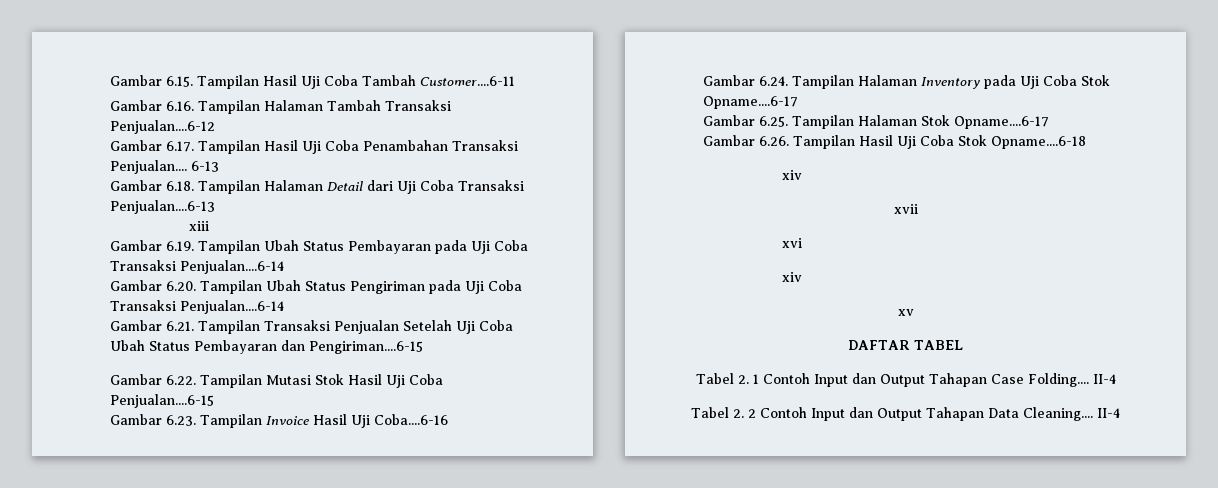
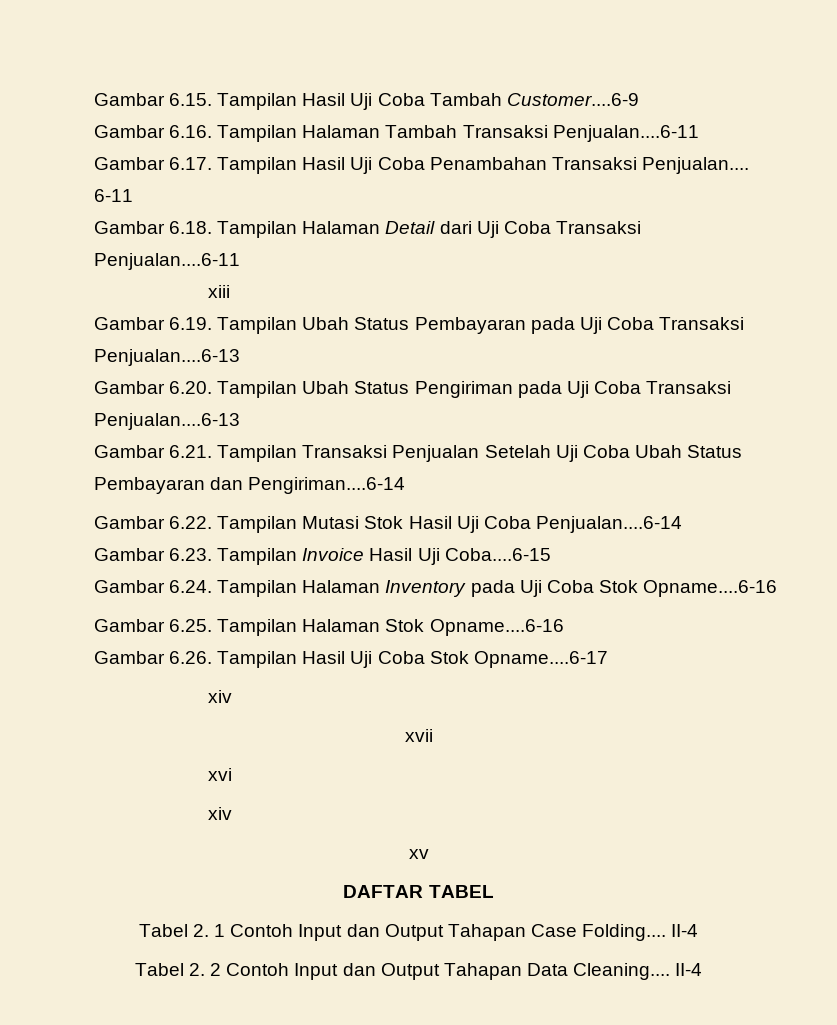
[419,76,515,86] Customer....6-11 -> [506,93,639,106] Customer....6-9
[109,120,215,134] Penjualan....6-12 -> [552,125,699,142] Penjualan....6-11
[190,161,219,172] 6-13 -> [93,189,133,202] 6-11
[109,200,215,214] Penjualan....6-13 -> [93,253,240,270] Penjualan....6-11
[179,260,284,274] Penjualan....6-14 -> [93,349,240,366] Penjualan....6-13
[179,300,284,314] Penjualan....6-14 -> [93,413,240,430] Penjualan....6-13
[308,341,423,354] Pengiriman....6-15 -> [248,477,406,494] Pengiriman....6-14
[109,394,214,408] Penjualan....6-15 -> [535,516,682,533] Penjualan....6-14
[373,414,448,425] Coba....6-16 -> [444,548,551,561] Coba....6-15
[702,96,798,109] Opname....6-17 -> [643,580,778,597] Opname....6-16
[953,116,1049,129] Opname....6-17 -> [429,619,564,636] Opname....6-16
[990,136,1086,149] Opname....6-18 -> [473,651,608,668] Opname....6-17

